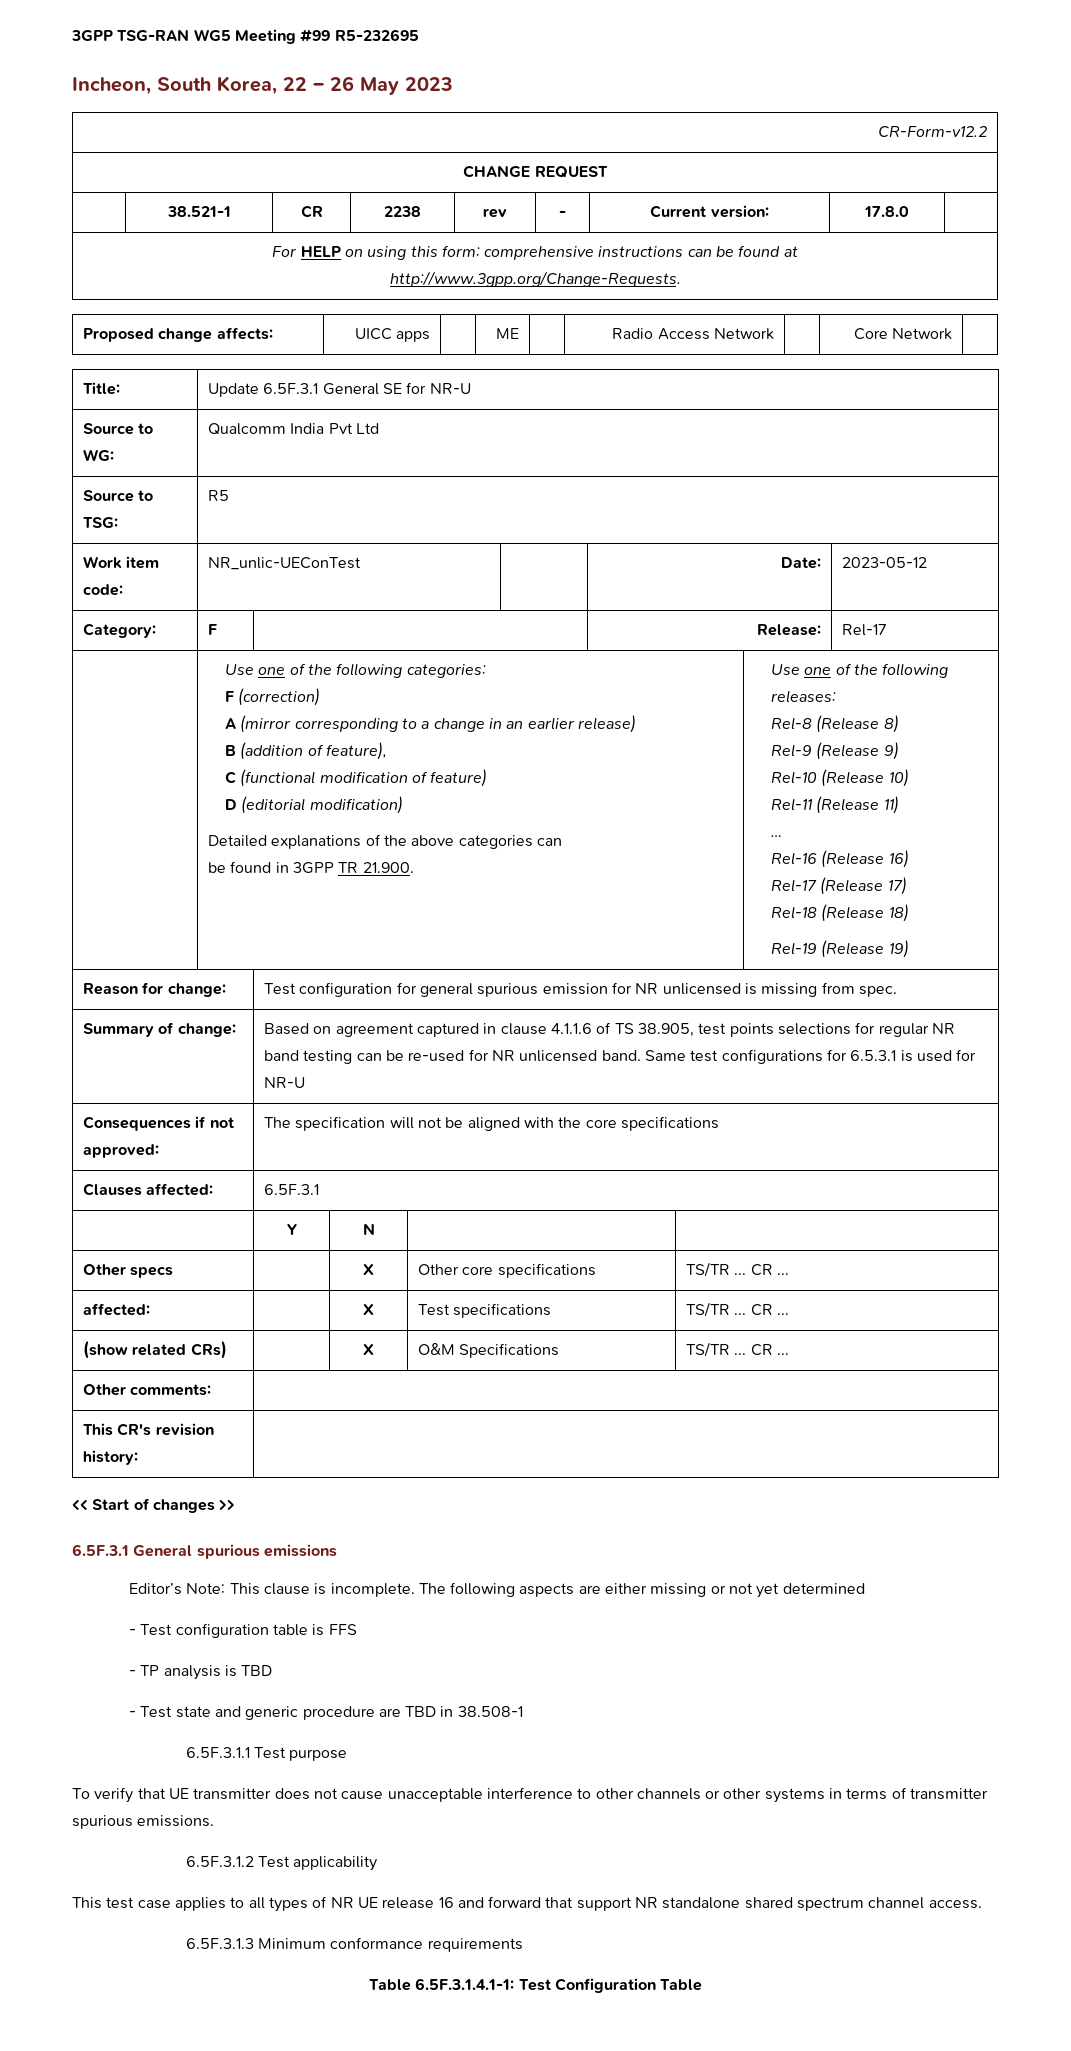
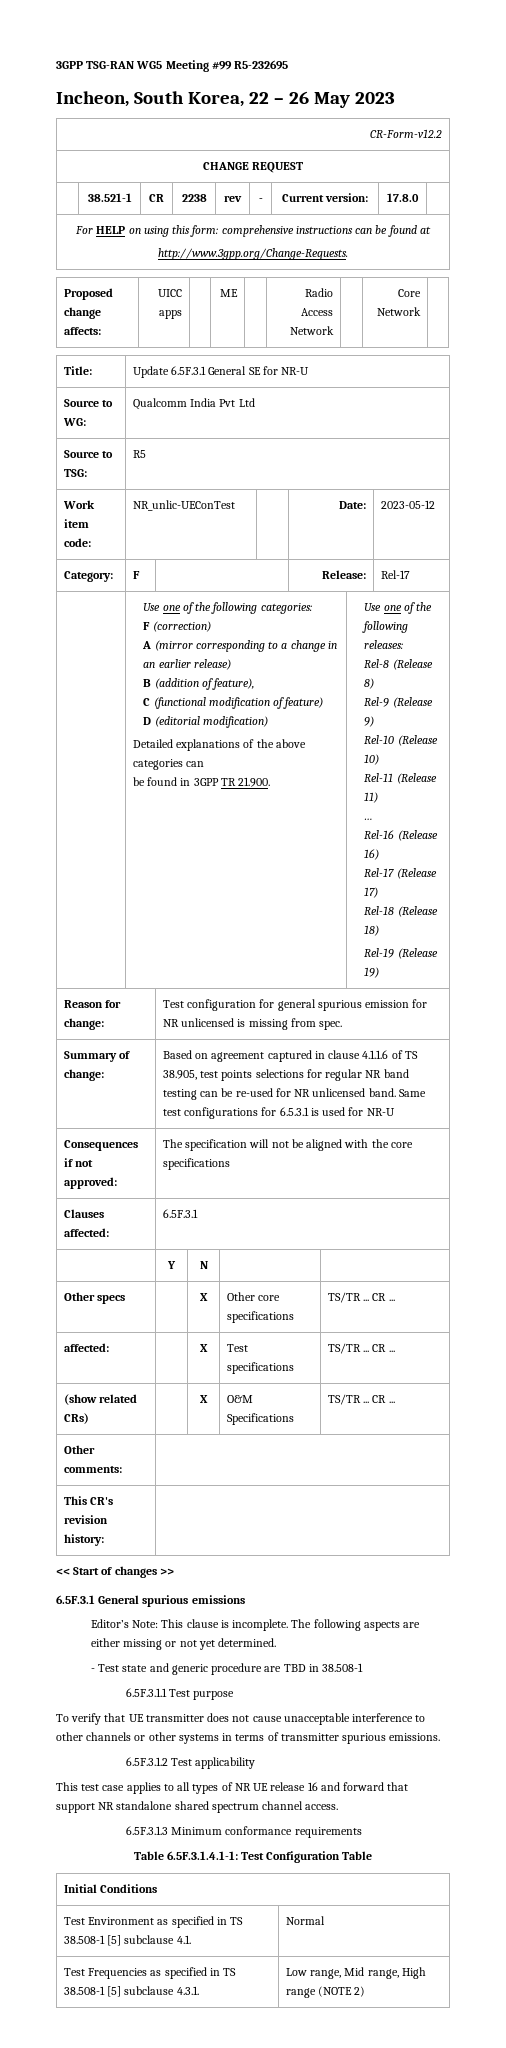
[782,1583,865,1594] [128,1623,357,1638] [128,1665,273,1680] determined // - Test configuration table is FFS // - TP analysis is TBD -> [218,1638,277,1647] determined.
(703, 1985) none -> [63,1884,158,1893] [63,1916,244,1928] [63,1935,191,1946] [285,1916,325,1925] [63,1967,237,1979] [63,1986,199,1997] [285,1967,426,1979] [285,1986,366,1998] // Initial Conditions // Test Environment as specified in TS 38.508-1 [5] subclause 4.1. | Normal // Test Frequencies as specified in TS 38.508-1 [5] subclause 4.3.1. | Low range, Mid range, High range (NOTE 2)

